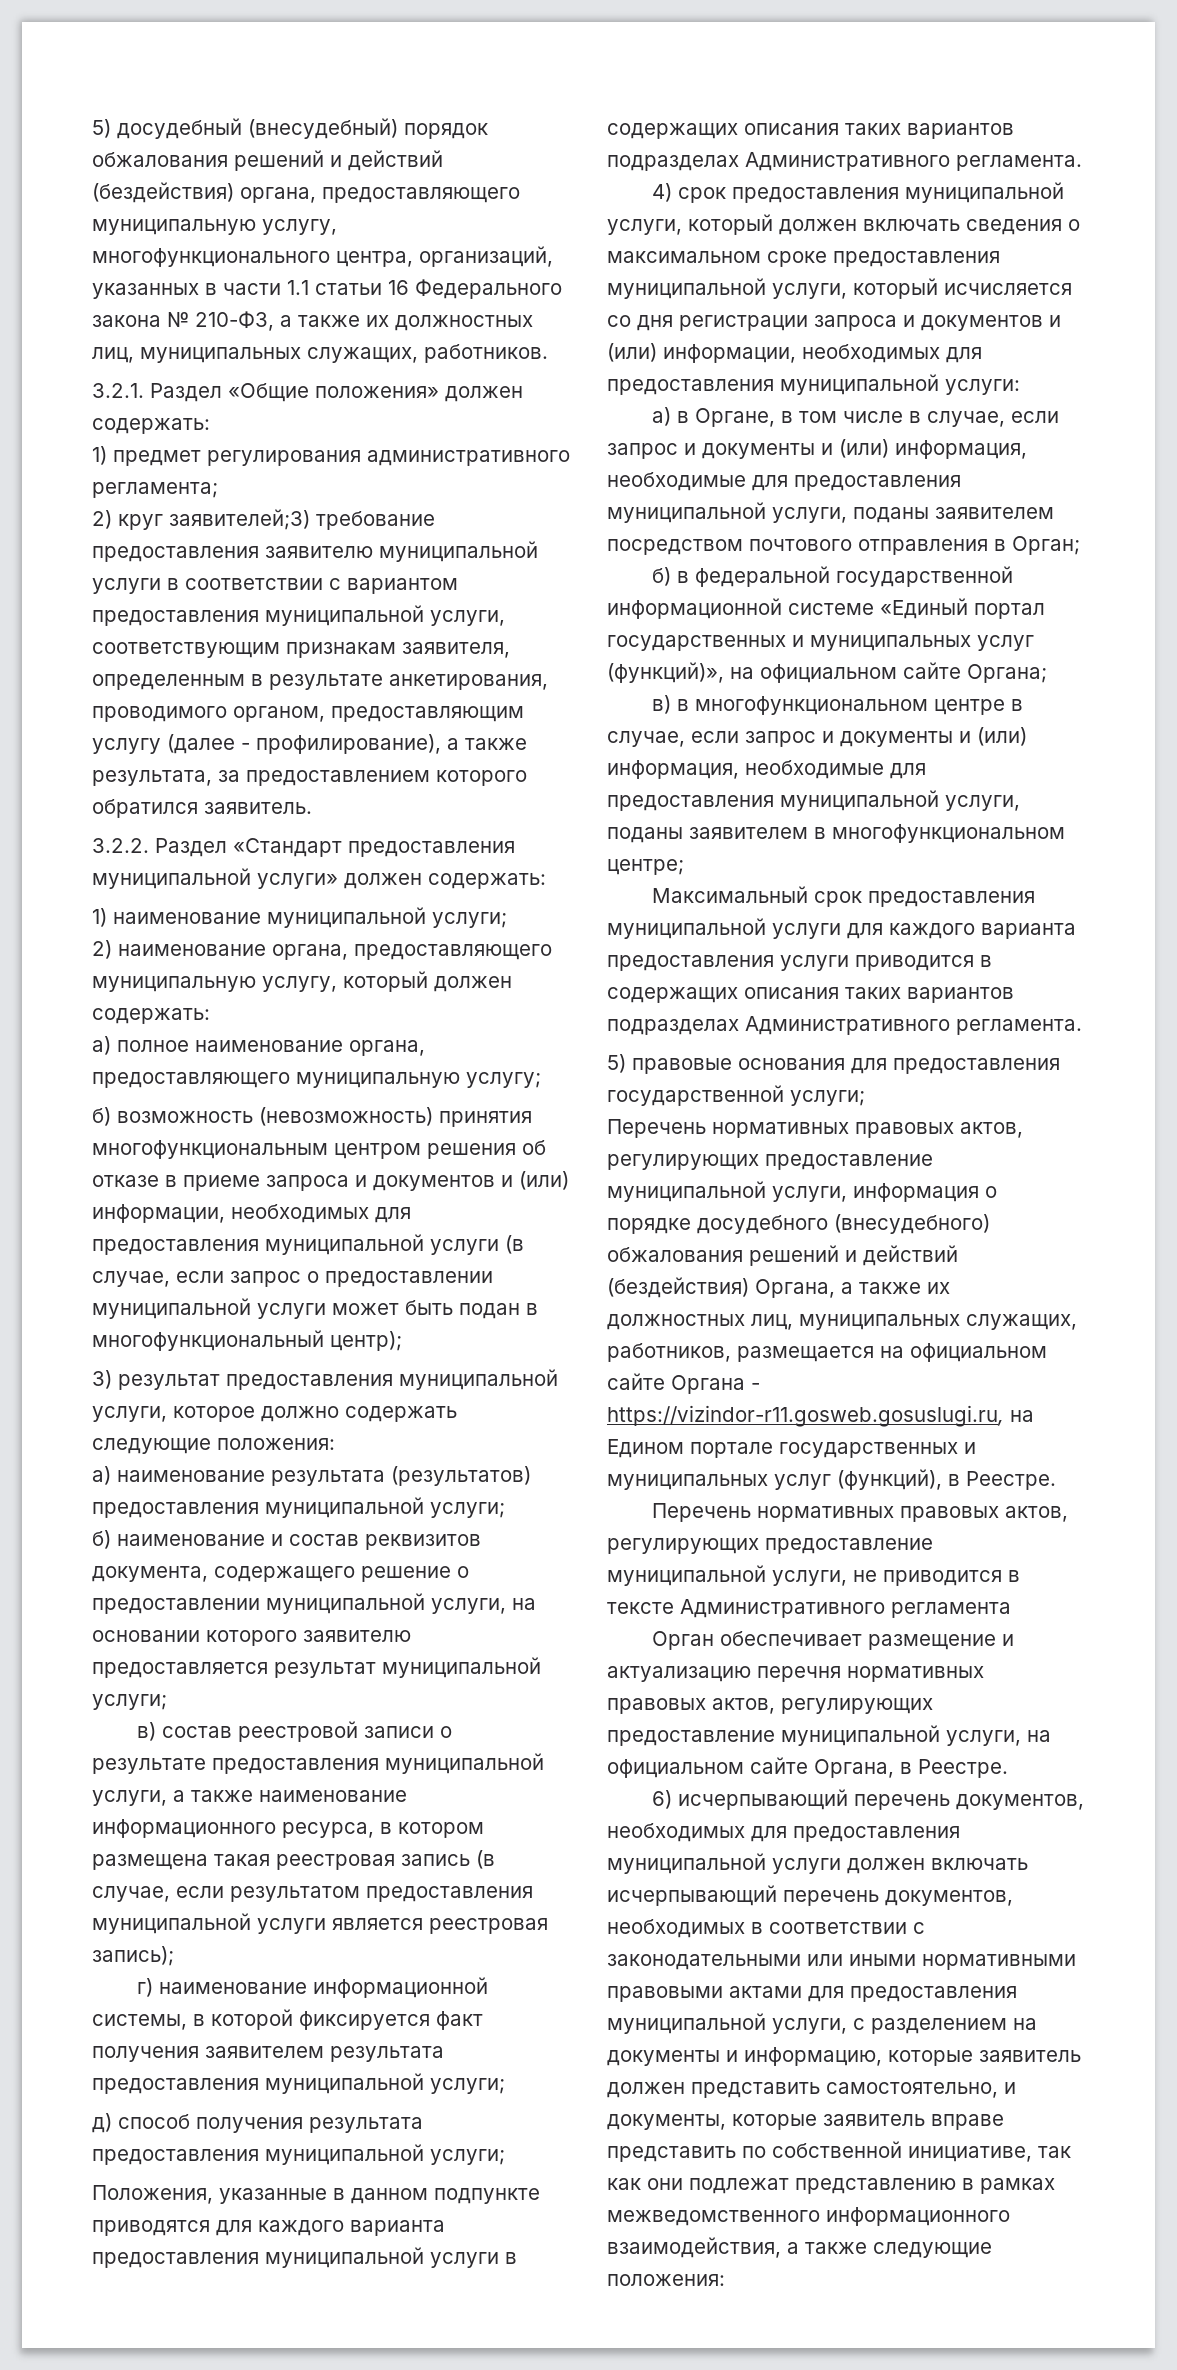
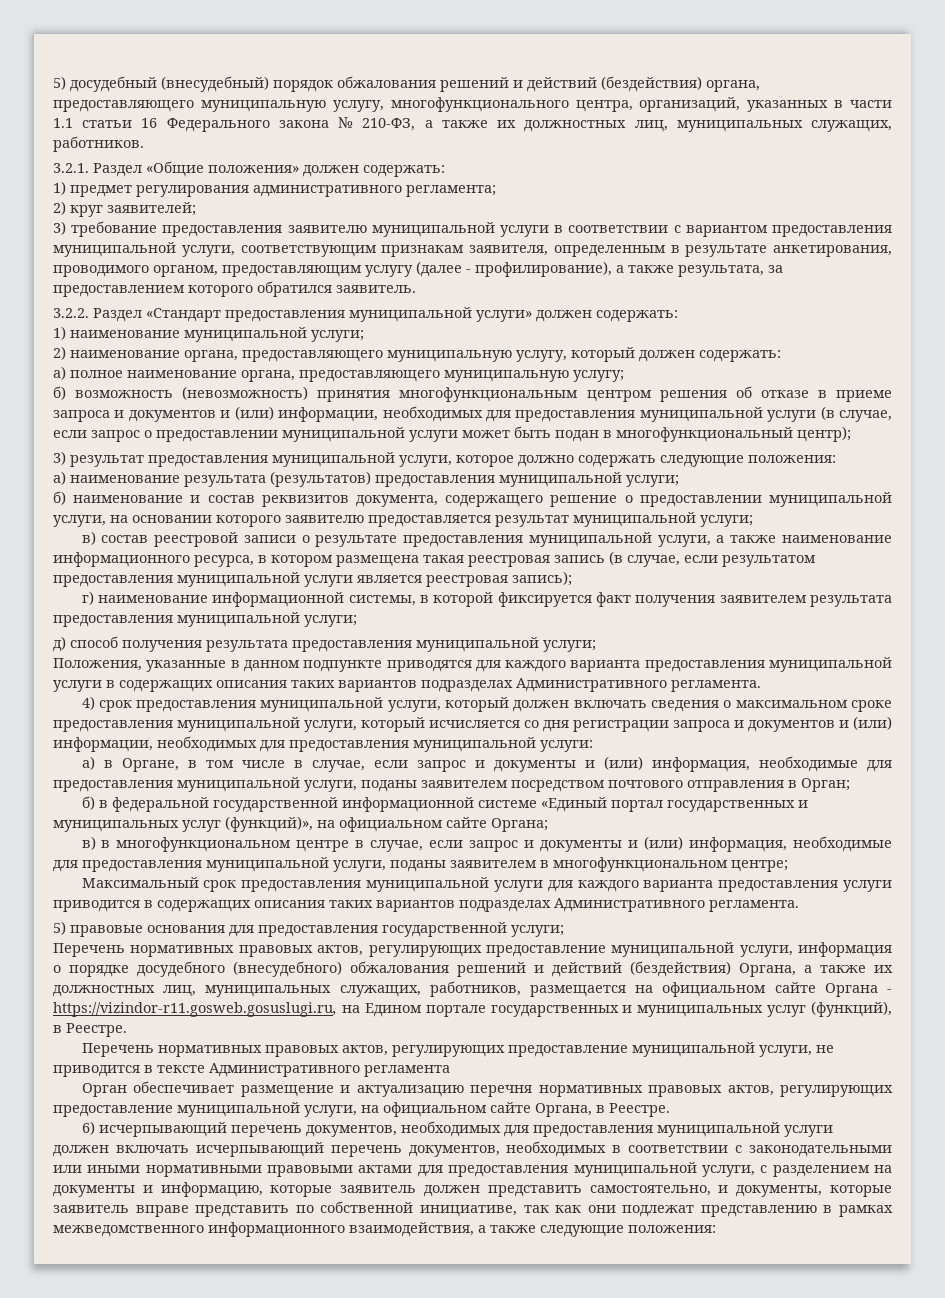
[169,509,310,530] заявителей;3) -> [107,202,196,216] [53,221,66,235] заявителей; // 3)

